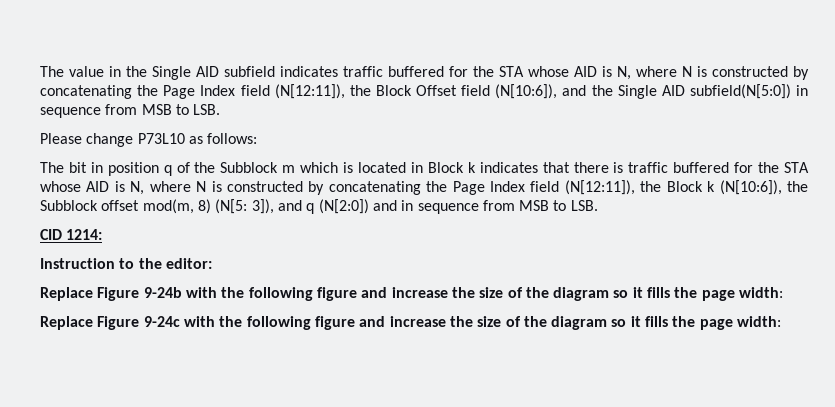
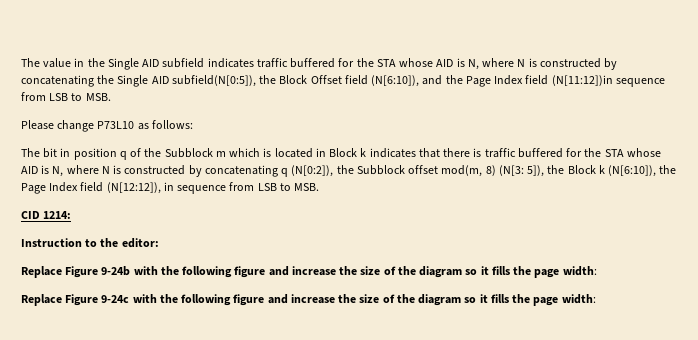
[163,84,345,99] Page Index field (N[12:11]), -> [117,75,256,87] Single AID subfield(N[0:5]),
[495,84,558,99] (N[10:6]), -> [371,75,420,87] (N[6:10]),
[617,84,808,99] [40,104,221,118] Single AID subfield(N[5:0]) in sequence from MSB to LSB. -> [465,75,665,87] [21,92,111,101] Page Index field (N[11:12])in sequence from LSB to MSB.
[426,180,782,195] the Page Index field (N[12:11]), the Block k (N[10:6]), -> [281,165,334,177] q (N[0:2]),
[215,199,598,214] (N[5: 3]), and q (N[2:0]) and in sequence from MSB to LSB. -> [498,165,677,177] [21,182,320,194] (N[3: 5]), the Block k (N[6:10]), the Page Index field (N[12:12]), in sequence from LSB to MSB.

